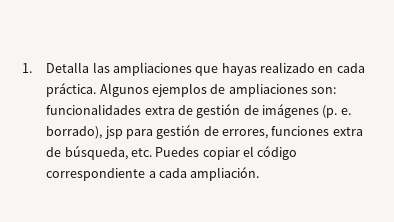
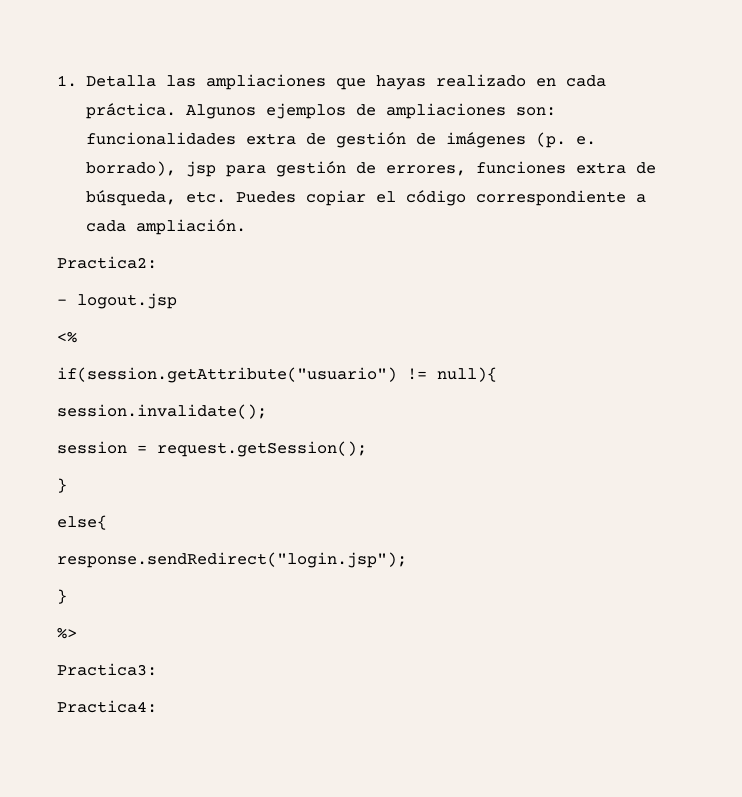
(260, 174) none -> [57,256,157,269] [57,293,177,309] [57,331,77,343] [57,367,497,383] [57,404,267,419] [57,441,367,457] [57,478,67,493] [57,515,107,530] [57,552,407,568] [57,589,67,604] [57,627,77,639] [57,663,157,676] [57,700,157,713] // Practica2: // - logout.jsp // <% // if(session.getAttribute("usuario") != null){ // session.invalidate(); // session = request.getSession(); // } // else{ // response.sendRedirect("login.jsp"); // } // %> // Practica3: // Practica4:

